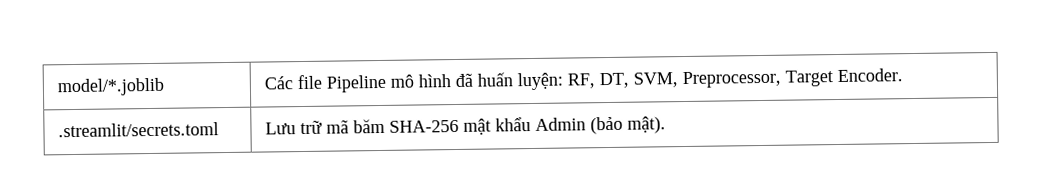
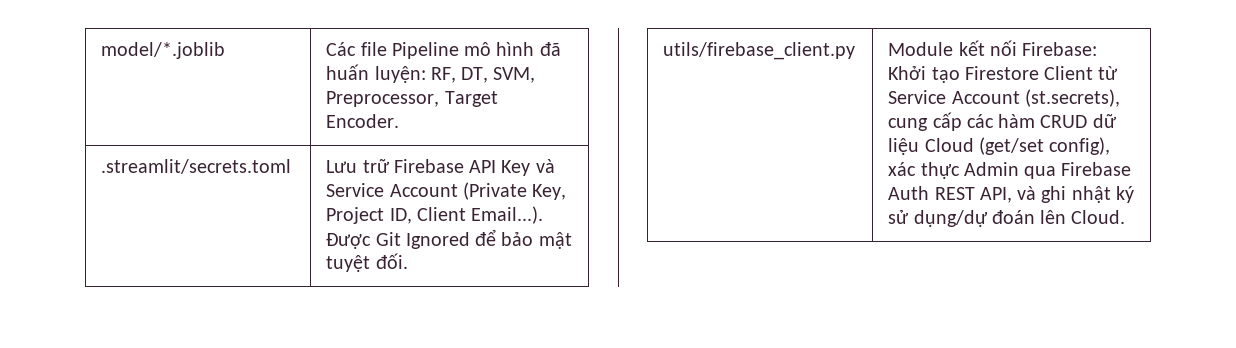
[325,116,666,135] mã băm SHA-256 mật khẩu Admin (bảo mật). -> [393,159,555,176] [326,182,567,200] [326,206,544,224] [326,229,572,249] [326,253,408,272] [663,42,856,60] [888,40,1098,56] [888,66,1119,83] [888,89,1120,107] [888,112,1117,131] [888,137,1111,155] [888,162,1132,179] [888,186,1134,203] [888,210,1126,227] Firebase API Key và Service Account (Private Key, Project ID, Client Email...). Được Git Ignored để bảo mật tuyệt đối. // utils/firebase_client.py | Module kết nối Firebase: Khởi tạo Firestore Client từ Service Account (st.secrets), cung cấp các hàm CRUD dữ liệu Cloud (get/set config), xác thực Admin qua Firebase Auth REST API, và ghi nhật ký sử dụng/dự đoán lên Cloud.

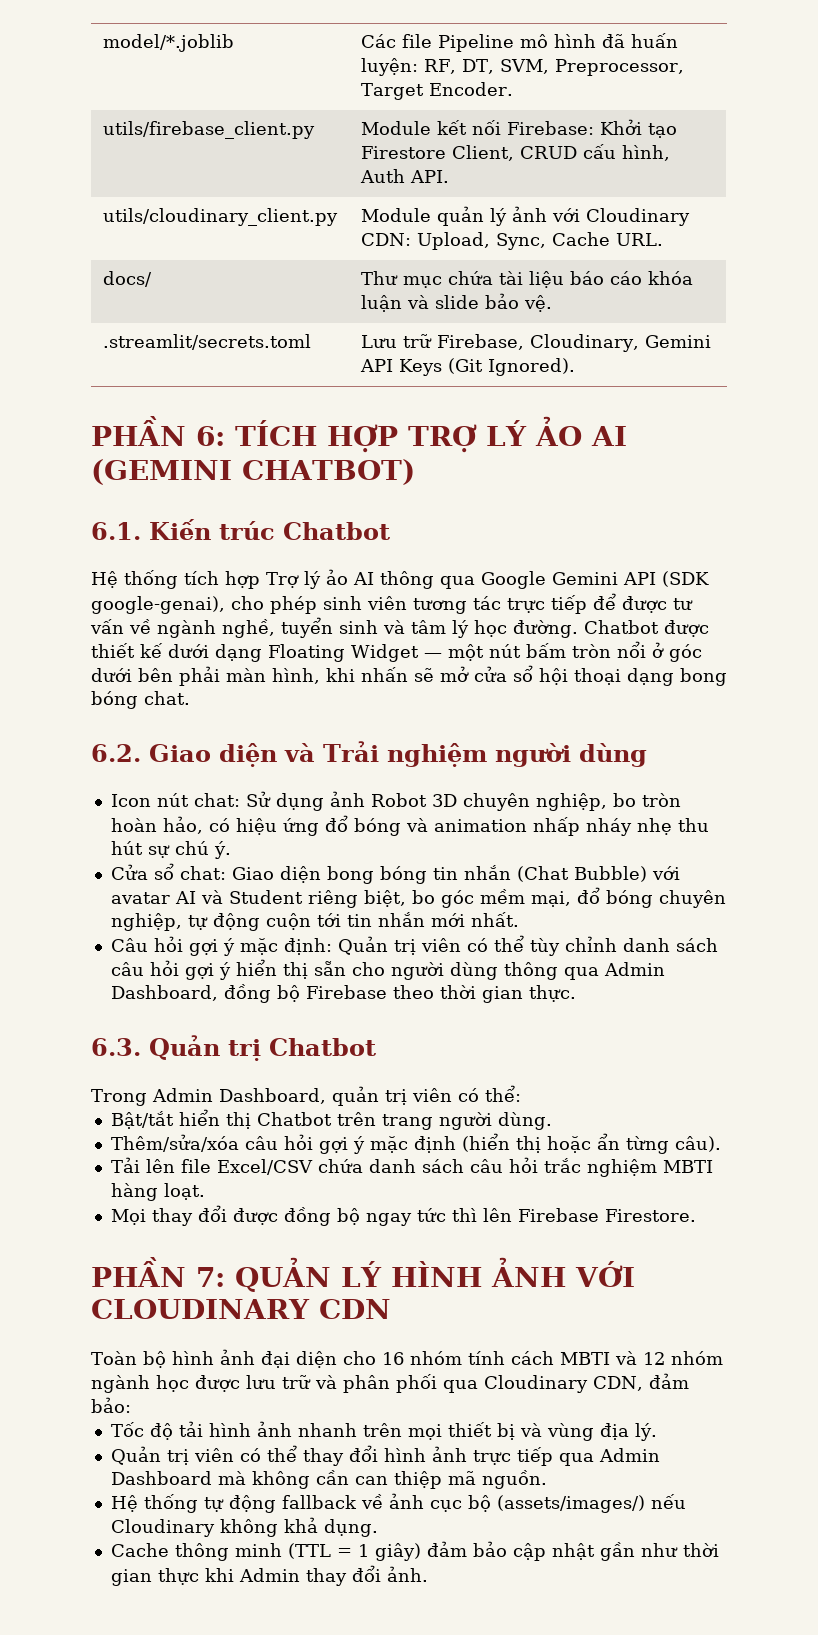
[101,159,292,174] [326,159,555,176] [326,182,567,200] [326,206,544,224] [326,229,572,249] [326,253,408,272] // .streamlit/secrets.toml | Lưu trữ Firebase API Key và Service Account (Private Key, Project ID, Client Email...). Được Git Ignored để bảo mật tuyệt đối. -> (513, 89) none
[1044,66,1119,80] [888,89,1120,107] [888,112,1117,131] [888,137,1111,155] [888,162,1132,179] [888,186,1134,203] [888,210,1126,227] Client từ Service Account (st.secrets), cung cấp các hàm CRUD dữ liệu Cloud (get/set config), xác thực Admin qua Firebase Auth REST API, và ghi nhật ký sử dụng/dự đoán lên Cloud. -> [451,144,670,161] [359,169,449,183] [102,208,338,226] [360,206,690,226] [360,232,663,250] [102,271,152,287] [360,271,693,288] [360,293,552,312] [102,334,311,350] [360,334,711,352] [359,358,575,376] [91,416,627,453] [91,459,415,485] [91,519,390,540] [91,569,709,589] [91,593,693,614] [90,617,709,638] [91,641,702,662] [91,665,727,686] [91,691,190,709] [91,741,647,768] [110,791,681,811] [110,815,709,836] [110,841,231,859] [110,863,680,884] [110,887,726,908] [110,912,519,931] [110,935,718,956] [110,959,665,980] [110,984,576,1003] [91,1035,376,1062] [91,1085,521,1106] [110,1109,552,1130] [110,1133,721,1154] [110,1157,713,1177] [110,1183,205,1201] [110,1205,696,1226] [91,1257,635,1292] [91,1299,391,1319] [91,1349,723,1368] [91,1373,689,1393] [91,1397,131,1413] [110,1421,657,1441] [110,1445,660,1466] [110,1470,547,1489] [110,1493,686,1513] [110,1517,378,1537] [110,1541,719,1561] [110,1565,428,1586] Client, CRUD cấu hình, Auth API. // utils/cloudinary_client.py | Module quản lý ảnh với Cloudinary CDN: Upload, Sync, Cache URL. // docs/ | Thư mục chứa tài liệu báo cáo khóa luận và slide bảo vệ. // .streamlit/secrets.toml | Lưu trữ Firebase, Cloudinary, Gemini API Keys (Git Ignored). // PHẦN 6: TÍCH HỢP TRỢ LÝ ẢO AI (GEMINI CHATBOT) // 6.1. Kiến trúc Chatbot // Hệ thống tích hợp Trợ lý ảo AI thông qua Google Gemini API (SDK google-genai), cho phép sinh viên tương tác trực tiếp để được tư vấn về ngành nghề, tuyển sinh và tâm lý học đường. Chatbot được thiết kế dưới dạng Floating Widget — một nút bấm tròn nổi ở góc dưới bên phải màn hình, khi nhấn sẽ mở cửa sổ hội thoại dạng bong bóng chat. // 6.2. Giao diện và Trải nghiệm người dùng // Icon nút chat: Sử dụng ảnh Robot 3D chuyên nghiệp, bo tròn hoàn hảo, có hiệu ứng đổ bóng và animation nhấp nháy nhẹ thu hút sự chú ý. // Cửa sổ chat: Giao diện bong bóng tin nhắn (Chat Bubble) với avatar AI và Student riêng biệt, bo góc mềm mại, đổ bóng chuyên nghiệp, tự động cuộn tới tin nhắn mới nhất. // Câu hỏi gợi ý mặc định: Quản trị viên có thể tùy chỉnh danh sách câu hỏi gợi ý hiển thị sẵn cho người dùng thông qua Admin Dashboard, đồng bộ Firebase theo thời gian thực. // 6.3. Quản trị Chatbot // Trong Admin Dashboard, quản trị viên có thể: // Bật/tắt hiển thị Chatbot trên trang người dùng. // Thêm/sửa/xóa câu hỏi gợi ý mặc định (hiển thị hoặc ẩn từng câu). // Tải lên file Excel/CSV chứa danh sách câu hỏi trắc nghiệm MBTI hàng loạt. // Mọi thay đổi được đồng bộ ngay tức thì lên Firebase Firestore. // PHẦN 7: QUẢN LÝ HÌNH ẢNH VỚI CLOUDINARY CDN // Toàn bộ hình ảnh đại diện cho 16 nhóm tính cách MBTI và 12 nhóm ngành học được lưu trữ và phân phối qua Cloudinary CDN, đảm bảo: // Tốc độ tải hình ảnh nhanh trên mọi thiết bị và vùng địa lý. // Quản trị viên có thể thay đổi hình ảnh trực tiếp qua Admin Dashboard mà không cần can thiệp mã nguồn. // Hệ thống tự động fallback về ảnh cục bộ (assets/images/) nếu Cloudinary không khả dụng. // Cache thông minh (TTL = 1 giây) đảm bảo cập nhật gần như thời gian thực khi Admin thay đổi ảnh.

